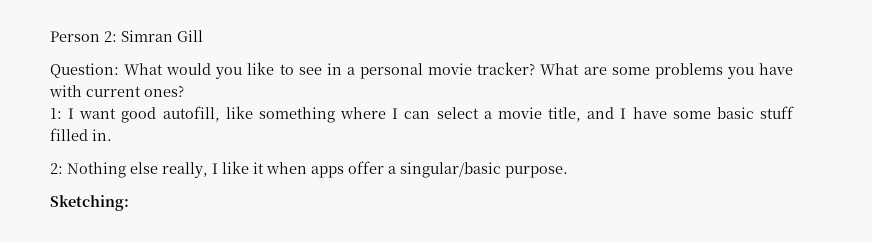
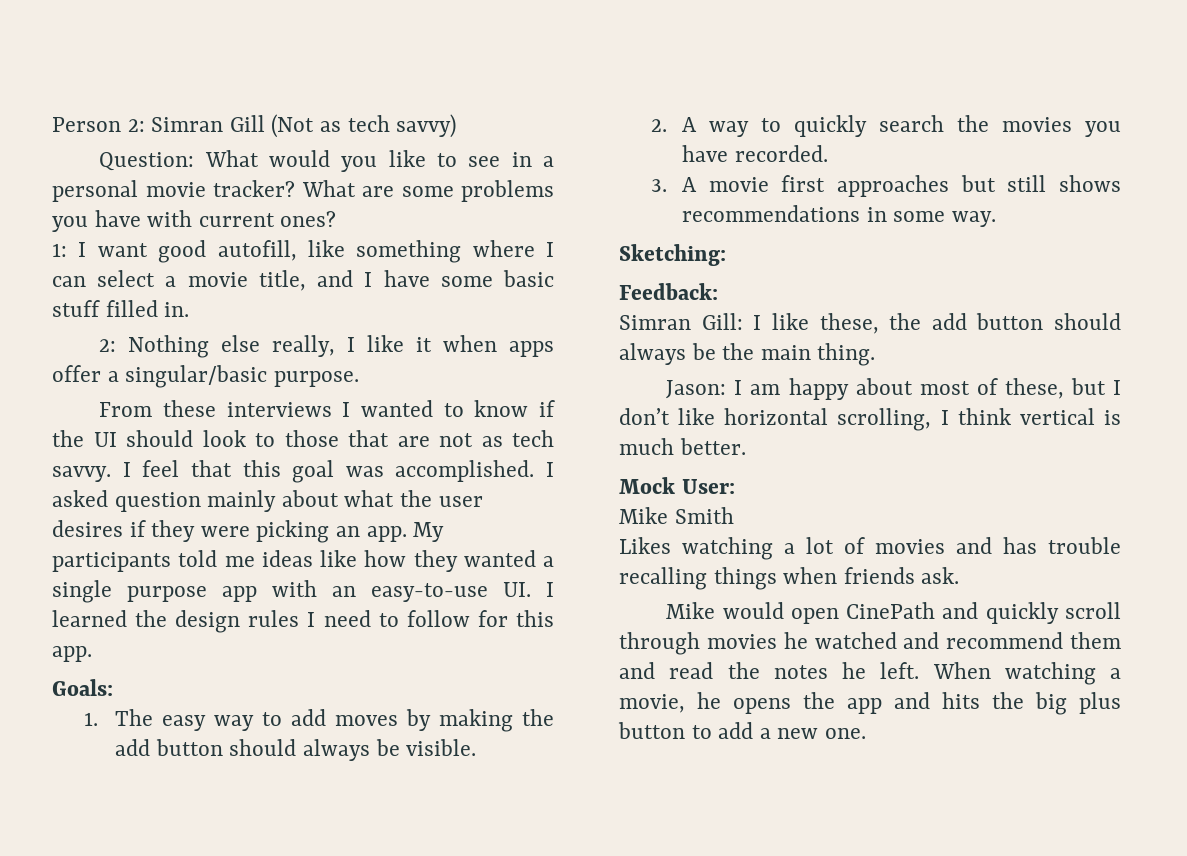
(203, 36) none -> [271,114,457,138] (Not as tech savvy)
[50,195,129,211] Sketching: -> [99,400,555,417] [52,430,554,447] [52,460,554,483] [52,490,483,512] [52,520,445,543] [52,550,554,572] [52,580,554,603] [52,610,554,633] [52,646,92,662] [52,679,113,696] [83,709,554,732] [115,739,477,761] [650,115,1121,137] [682,145,828,162] [650,175,1121,197] [682,205,996,227] [619,244,726,266] [619,283,718,300] [619,313,1121,334] [619,343,876,366] [666,378,1121,400] [619,408,1121,431] [619,438,746,455] [619,477,735,494] [619,507,734,524] [619,537,1121,560] [619,567,960,590] [666,602,1121,624] [619,632,1121,655] [619,662,1121,685] [619,692,1121,715] [618,722,867,739] From these interviews I wanted to know if the UI should look to those that are not as tech savvy. I feel that this goal was accomplished. I asked question mainly about what the user desires if they were picking an app. My participants told me ideas like how they wanted a single purpose app with an easy-to-use UI. I learned the design rules I need to follow for this app. // Goals: // 1. The easy way to add moves by making the add button should always be visible. // 2. A way to quickly search the movies you have recorded. // 3. A movie first approaches but still shows recommendations in some way. // Sketching: // Feedback: // Simran Gill: I like these, the add button should always be the main thing. // Jason: I am happy about most of these, but I don’t like horizontal scrolling, I think vertical is much better. // Mock User: // Mike Smith // Likes watching a lot of movies and has trouble recalling things when friends ask. // Mike would open CinePath and quickly scroll through movies he watched and recommend them and read the notes he left. When watching a movie, he opens the app and hits the big plus button to add a new one.

